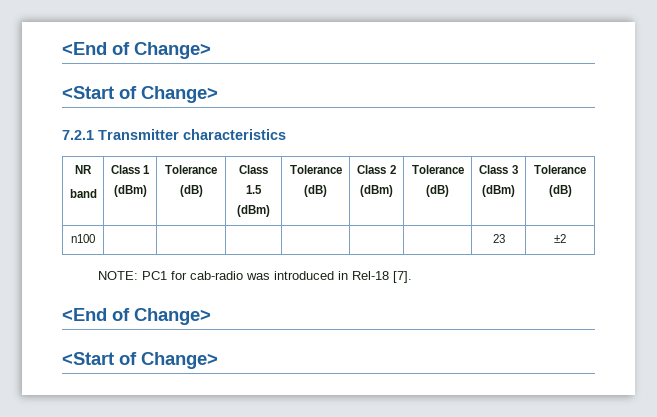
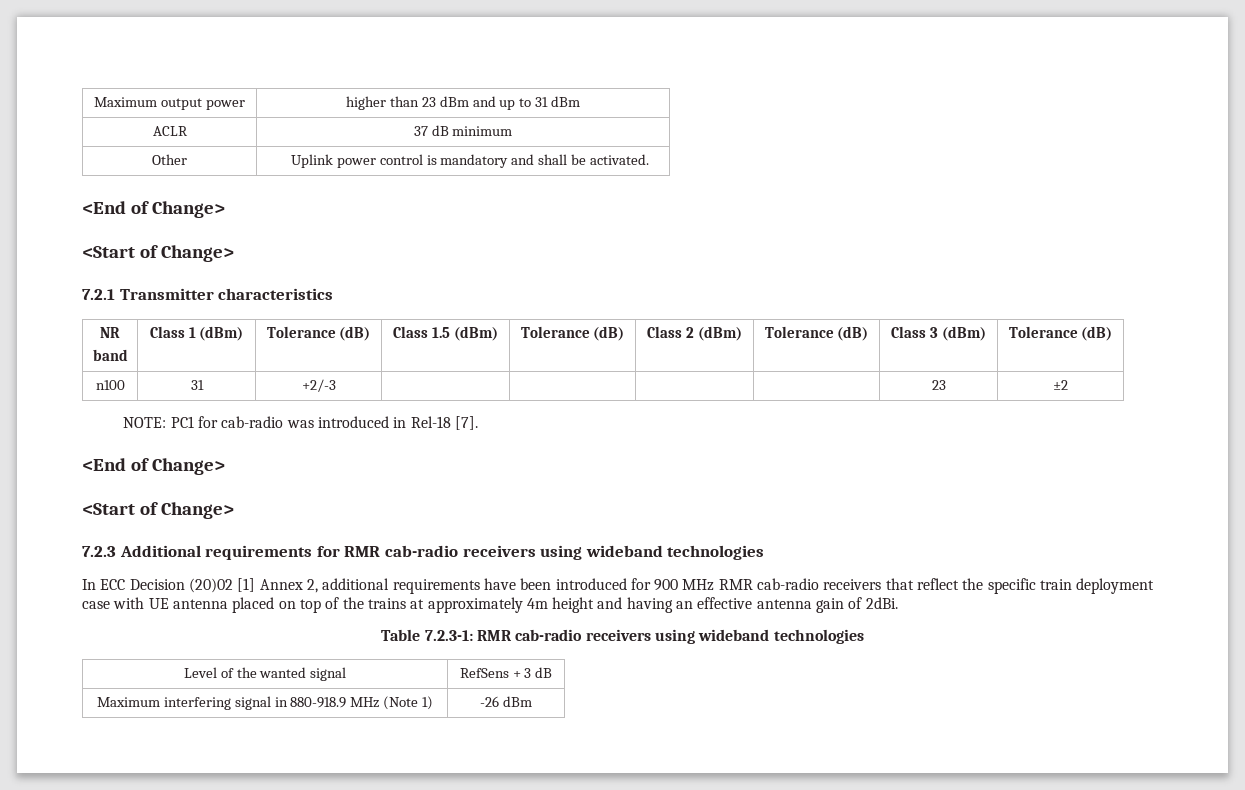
(62, 48) none -> [94,97,245,110] [345,96,581,110] [152,126,188,136] [413,125,513,136] [152,154,187,165] [290,154,650,168] Maximum output power | higher than 23 dBm and up to 31 dBm // ACLR | 37 dB minimum // Other | Uplink power control is mandatory and shall be activated. //
(95, 238) | -> [190,380,204,390] [301,379,336,392] 31 | +2/-3
(218, 360) none -> [82,545,765,560] [82,578,1155,594] [82,597,898,613] [381,629,864,644] [183,667,347,681] [459,667,553,678] [96,696,434,710] [480,696,532,707] // 7.2.3 Additional requirements for RMR cab-radio receivers using wideband technologies // In ECC Decision (20)02 [1] Annex 2, additional requirements have been introduced for 900 MHz RMR cab-radio receivers that reflect the specific train deployment case with UE antenna placed on top of the trains at approximately 4m height and having an effective antenna gain of 2dBi. // Table 7.2.3-1: RMR cab-radio receivers using wideband technologies // Level of the wanted signal | RefSens + 3 dB // Maximum interfering signal in 880-918.9 MHz (Note 1) | -26 dBm

